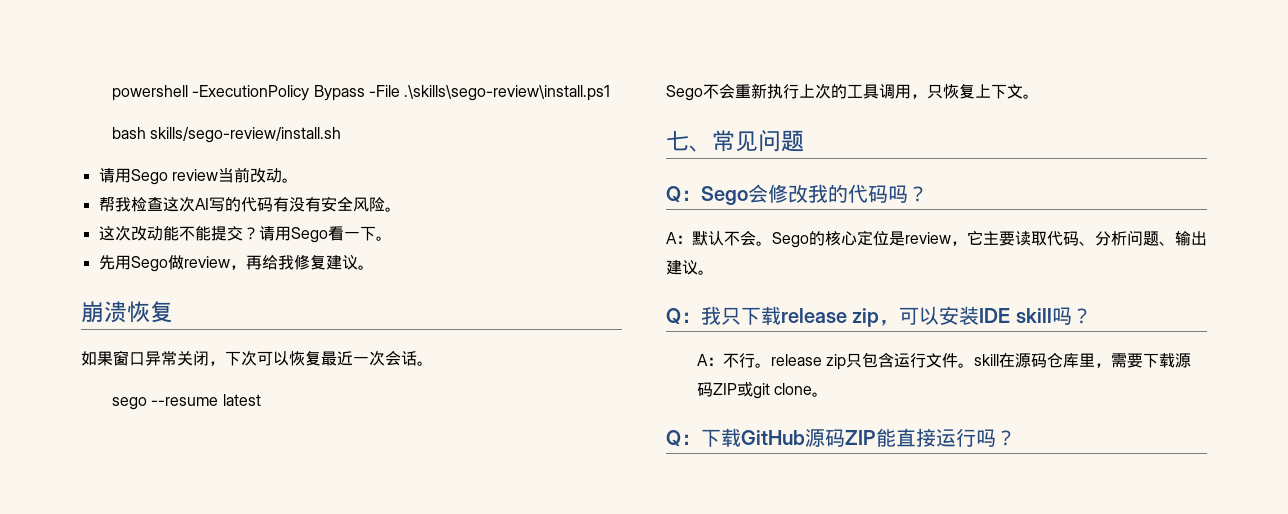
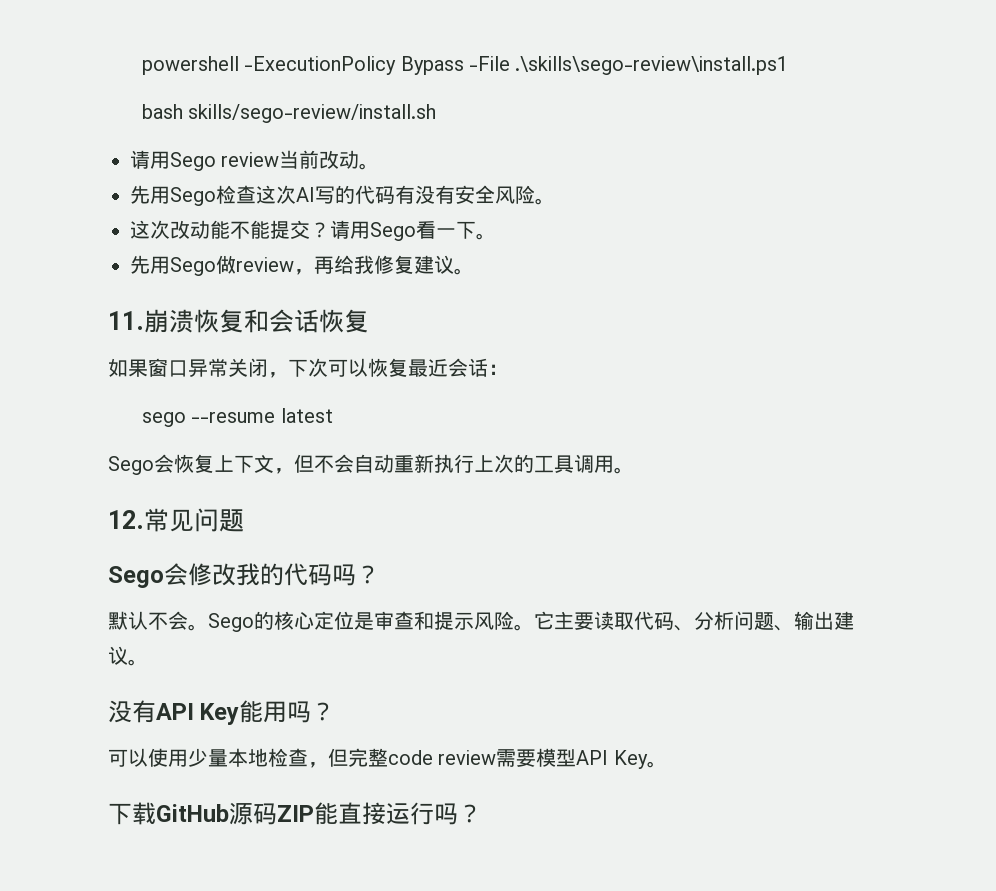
[98,197,131,212] 帮我 -> [130,185,216,206] 先用Sego
(374, 267) none -> [108,311,144,330] 11.
(173, 312) none -> [244,309,369,333] 和会话恢复
[353,350,433,366] 一次会话。 -> [448,358,508,377] 会话：
[703,83,735,99] 不会 -> [154,454,394,474] 会恢复上下文，但不会自动
[911,84,1039,99] [666,130,712,152] ，只恢复上下文。 // 七、 -> [614,467,634,474] [108,510,144,529] 。 // 12.
[666,186,701,203] Q： -> (244, 520) none
[666,232,692,244] A： -> (380, 574) none
[905,232,967,246] review， -> [374,611,534,631] 审查和提示风险。
[666,306,1092,327] [696,352,1192,370] [696,382,829,399] [666,430,701,447] Q：我只下载release zip，可以安装IDE skill吗？ // A：不行。release zip只包含运行文件。skill在源码仓库里，需要下载源码ZIP或git clone。 // Q： -> [108,700,336,725] [108,748,667,769] 没有API Key能用吗？ // 可以使用少量本地检查，但完整code review需要模型API Key。 //

